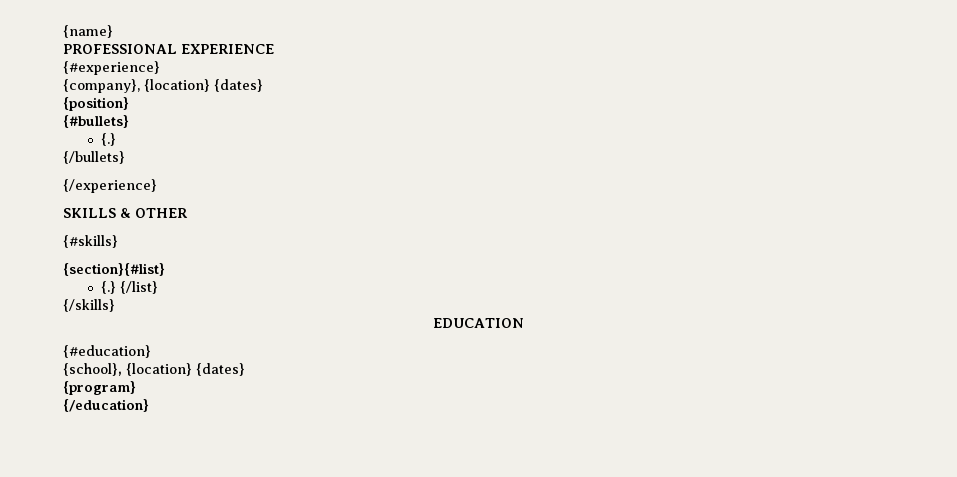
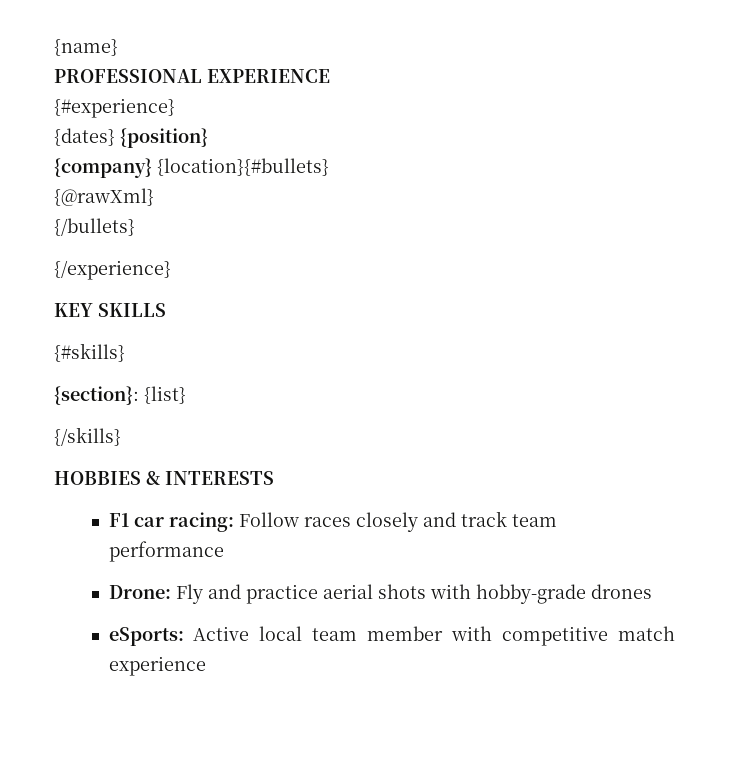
[63,79,263,93] {company}, {location} {dates} // -> [54,128,115,146] {dates}
[63,115,129,128] [100,133,116,146] {#bullets} // {.} -> [54,158,329,178] [54,188,154,206] {company} {location}{#bullets} // {@rawXml}
(157, 186) none -> [54,303,93,317] KEY
[120,208,188,218] & OTHER -> (166, 310) none
[63,263,165,276] [100,281,158,294] [63,299,115,312] [433,318,524,328] [63,345,151,358] [63,363,245,376] [63,381,136,395] [63,399,149,412] {section}{#list} // {.} {/list} // {/skills} // EDUCATION // {#education} // {school}, {location} {dates} // {program} // {/education} -> [54,386,186,405] [54,427,121,446] [54,471,274,485] [108,511,557,532] [108,541,224,562] [108,584,652,604] [108,626,675,646] [108,656,206,676] {section}: {list} // {/skills} // HOBBIES & INTERESTS // F1 car racing: Follow races closely and track team performance // Drone: Fly and practice aerial shots with hobby-grade drones // eSports: Active local team member with competitive match experience

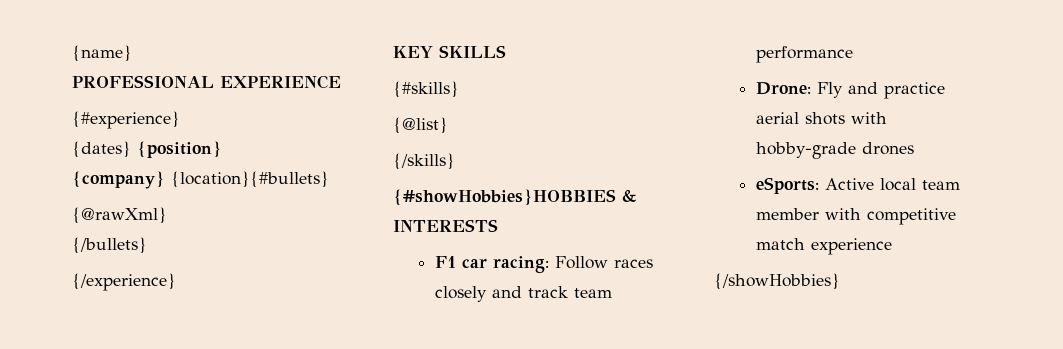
[54,386,186,405] {section}: {list} -> [393,117,448,134] {@list}
[54,471,141,485] HOBBIES -> [393,189,616,206] {#showHobbies}HOBBIES
(206, 666) none -> [714,273,840,290] // {/showHobbies}

